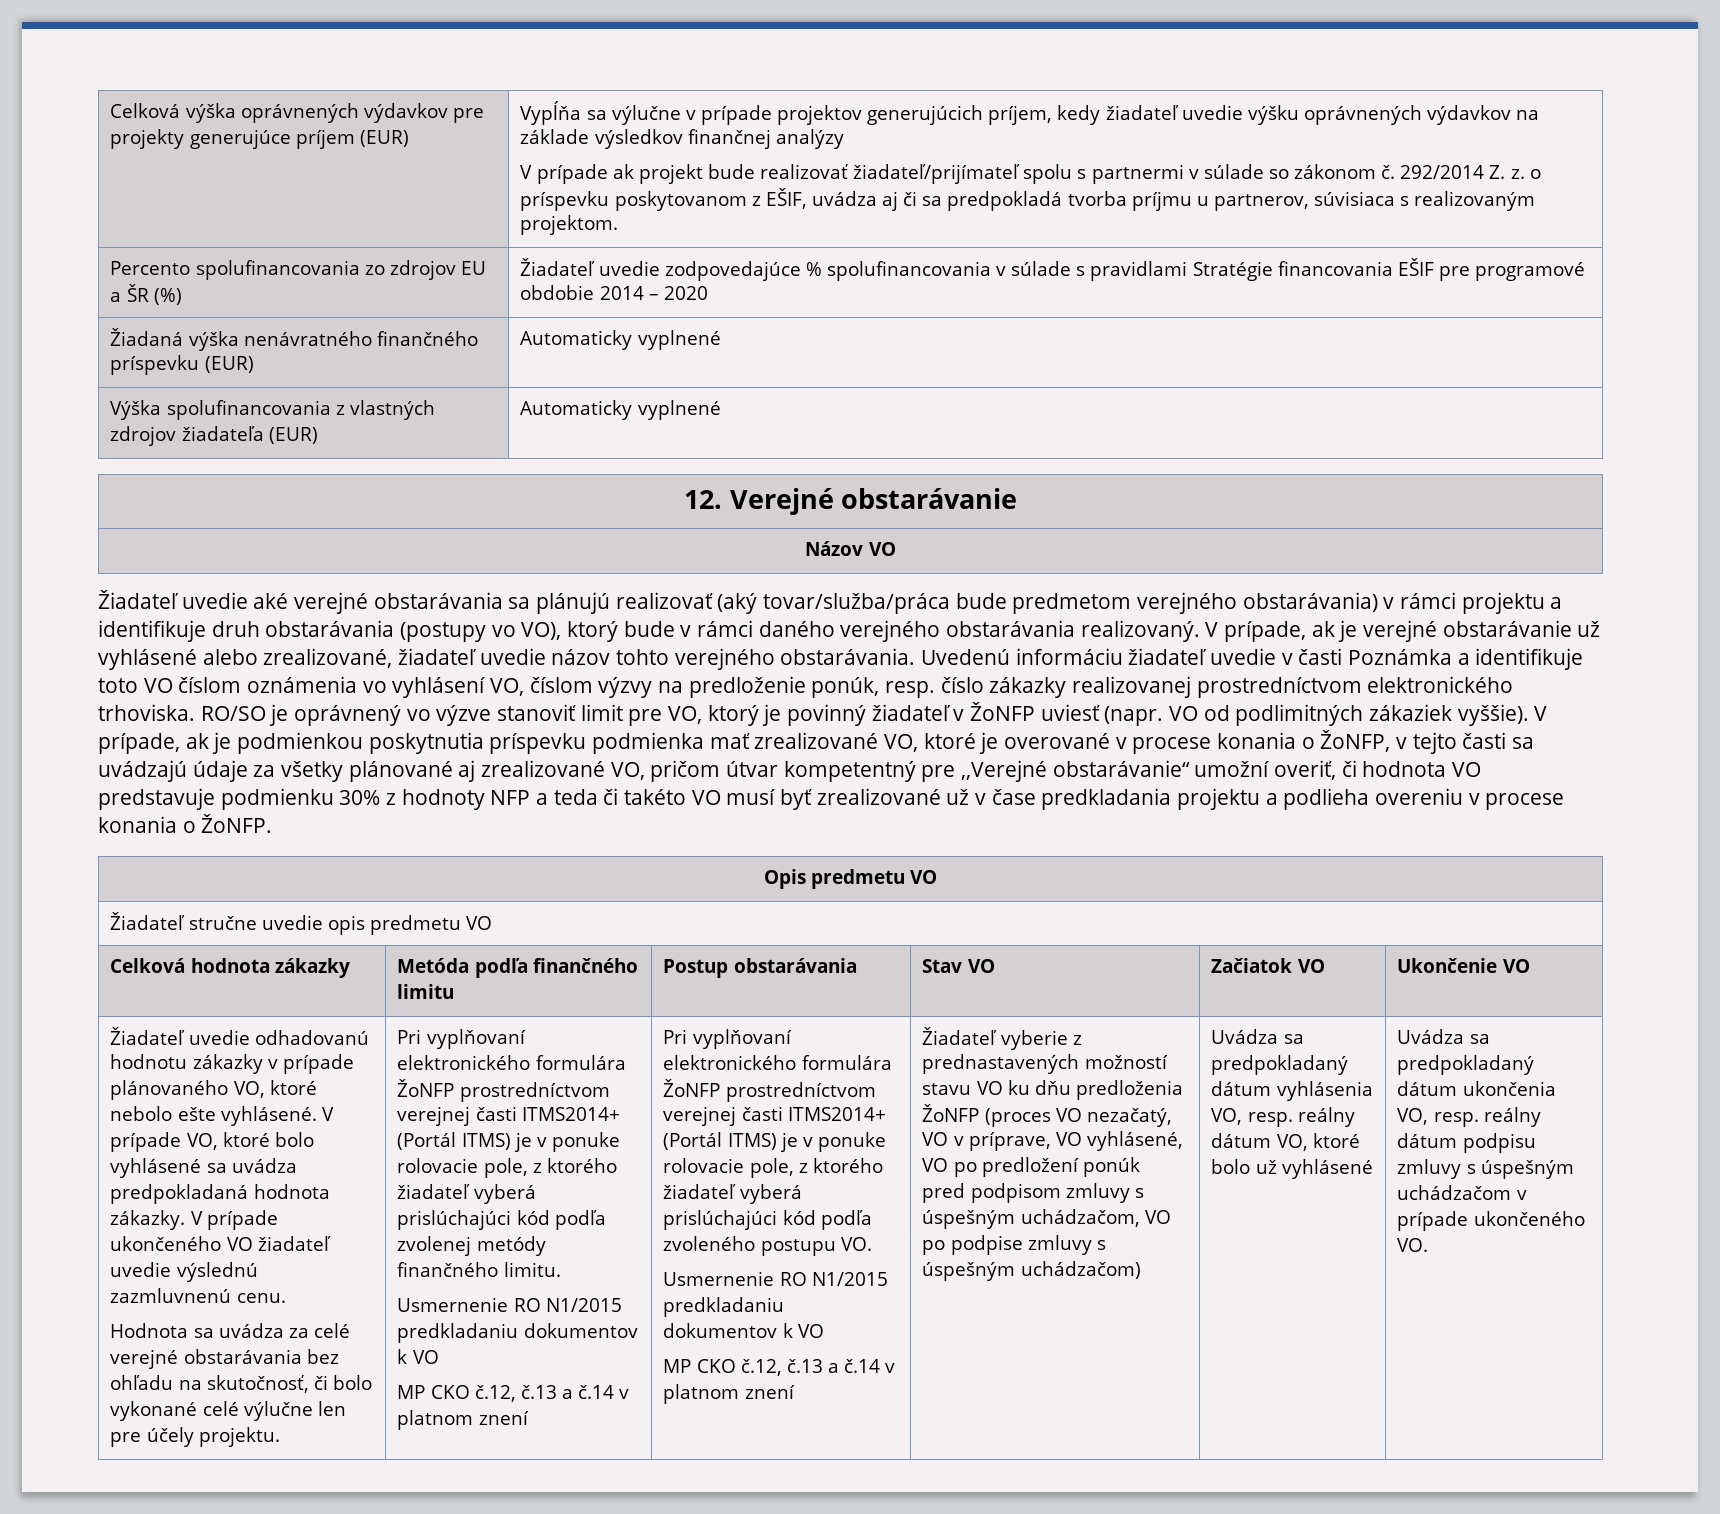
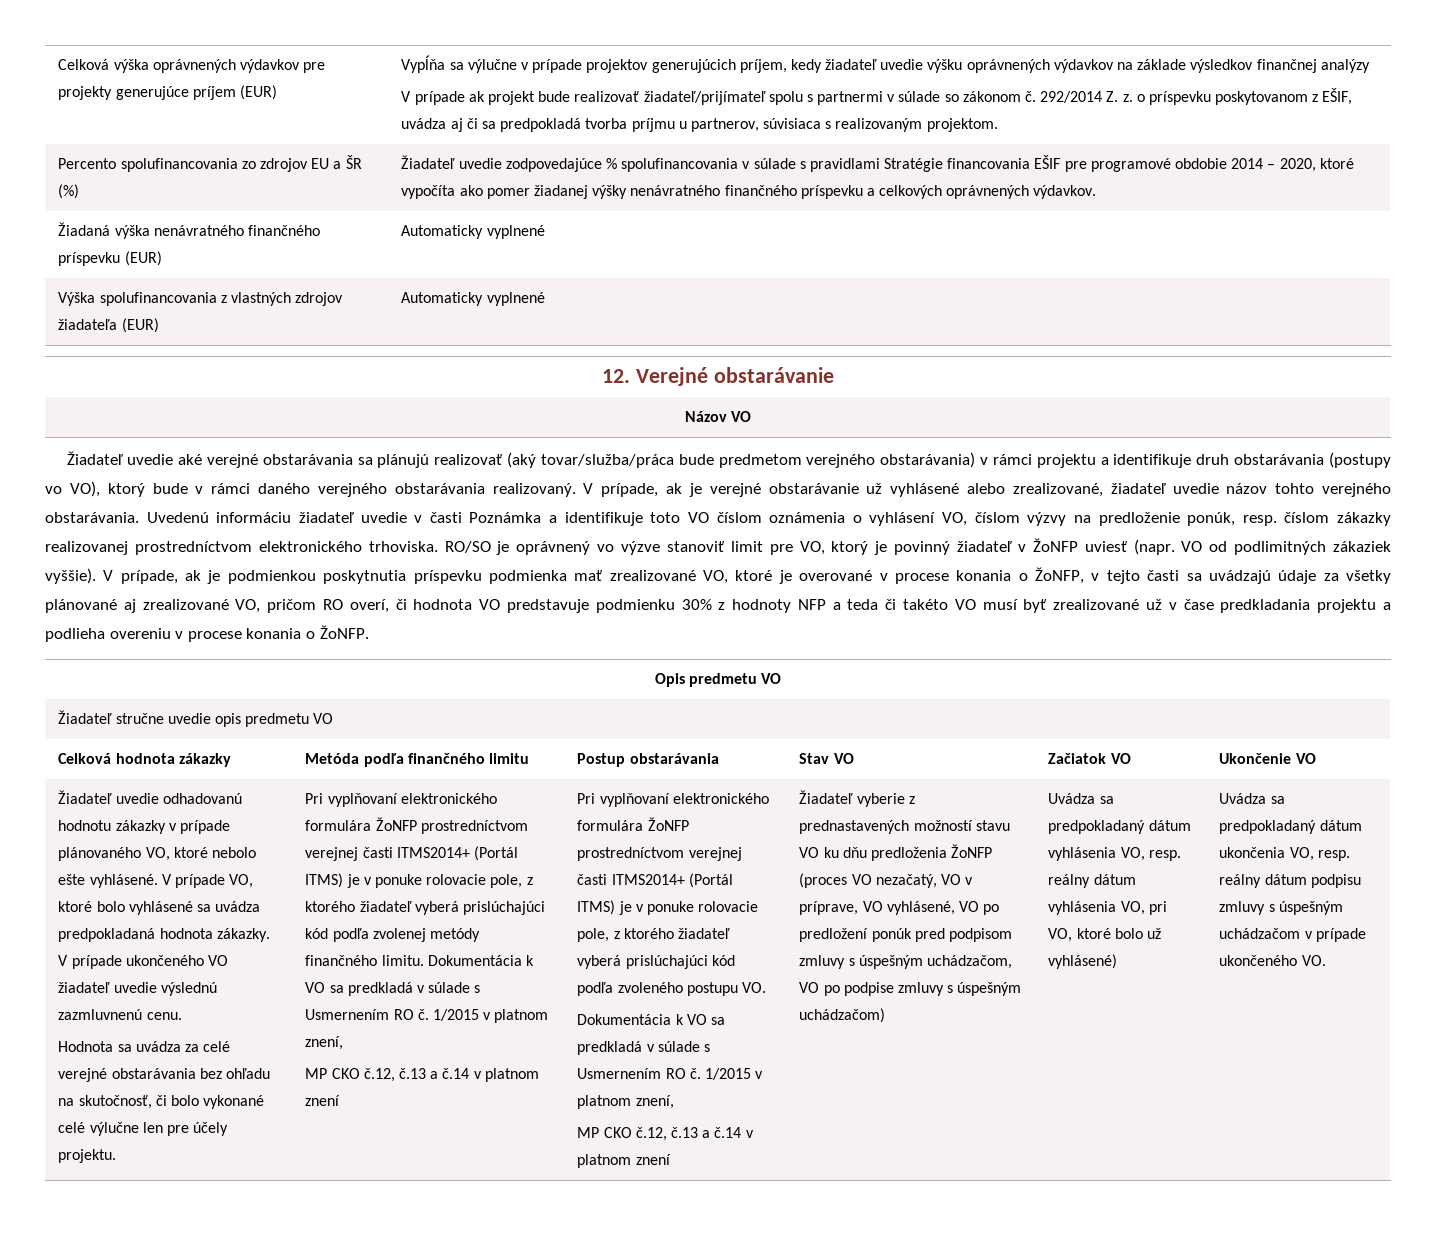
[663,286,708,300] 2020 -> [1279,158,1354,172] [401,185,1097,199] 2020, ktoré vypočíta ako pomer žiadanej výšky nenávratného finančného príspevku a celkových oprávnených výdavkov.
[362,681,387,693] vo -> [852,515,862,523] o
[940,677,984,693] číslo -> [1284,512,1330,523] číslom
[726,760,1337,782] útvar kompetentný pre ,,Verejné obstarávanie“ umožní overiť, -> [322,599,389,613] RO overí,
[397,1297,622,1312] [397,1323,638,1343] [397,1349,439,1364] // Usmernenie RO N1/2015 predkladaniu dokumentov k VO -> [427,955,534,966] [305,982,481,996] [305,1009,549,1023] [305,1036,344,1050] Dokumentácia k VO sa predkladá v súlade s Usmernením RO č. 1/2015 v platnom znení,
[663,1271,888,1286] [663,1297,785,1317] [663,1323,824,1338] Usmernenie RO N1/2015 predkladaniu dokumentov k VO -> [577,1014,725,1025] [577,1041,710,1055] [577,1068,764,1080] [577,1095,674,1109] Dokumentácia k VO sa predkladá v súlade s Usmernením RO č. 1/2015 v platnom znení,
(1272, 1140) none -> [1048,901,1167,915] vyhlásenia VO, pri
[1281,1159,1373,1179] vyhlásené -> [1048,954,1118,969] vyhlásené)

